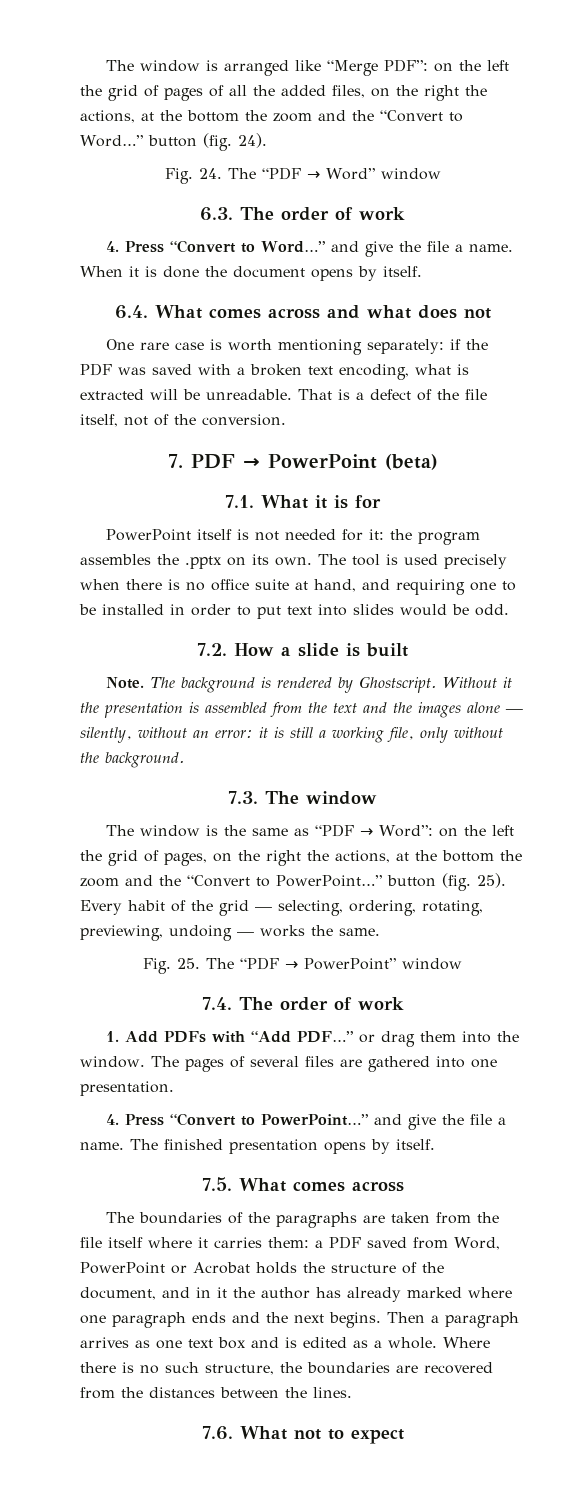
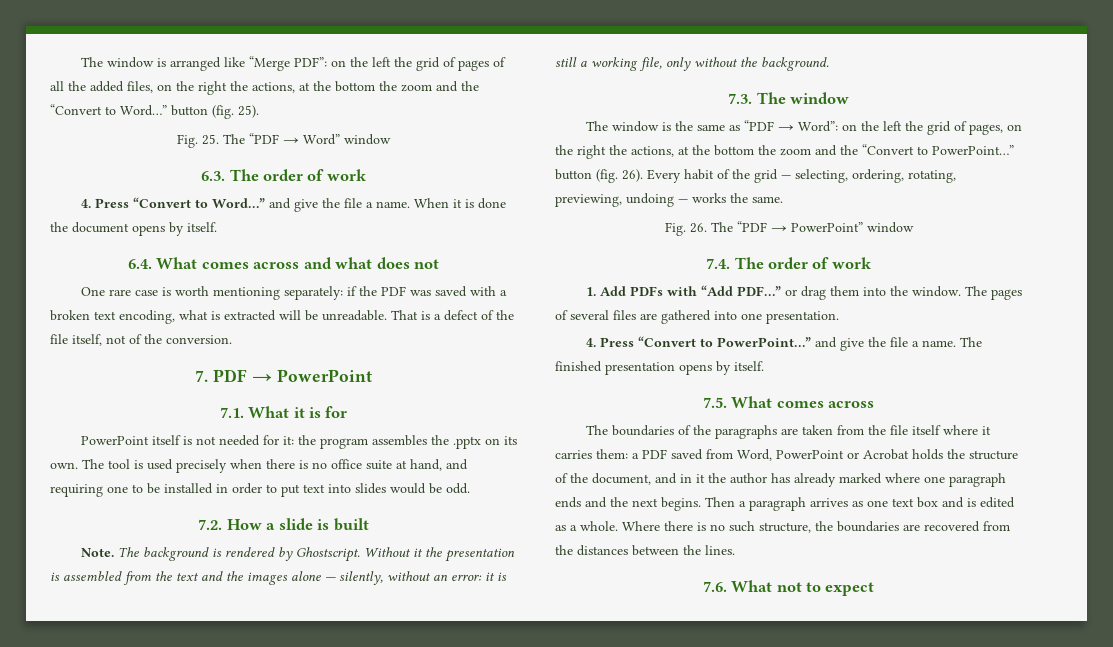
[237,133,267,148] [164,168,222,184] 24). // Fig. 24. -> [238,105,259,118] [177,134,219,148] 25). // Fig. 25.
[384,454,438,470] (beta) -> (372, 375) none
[477,873,506,888] 25). -> [622,169,643,182] 26).
[177,958,200,969] 25. -> [689,223,707,233] 26.

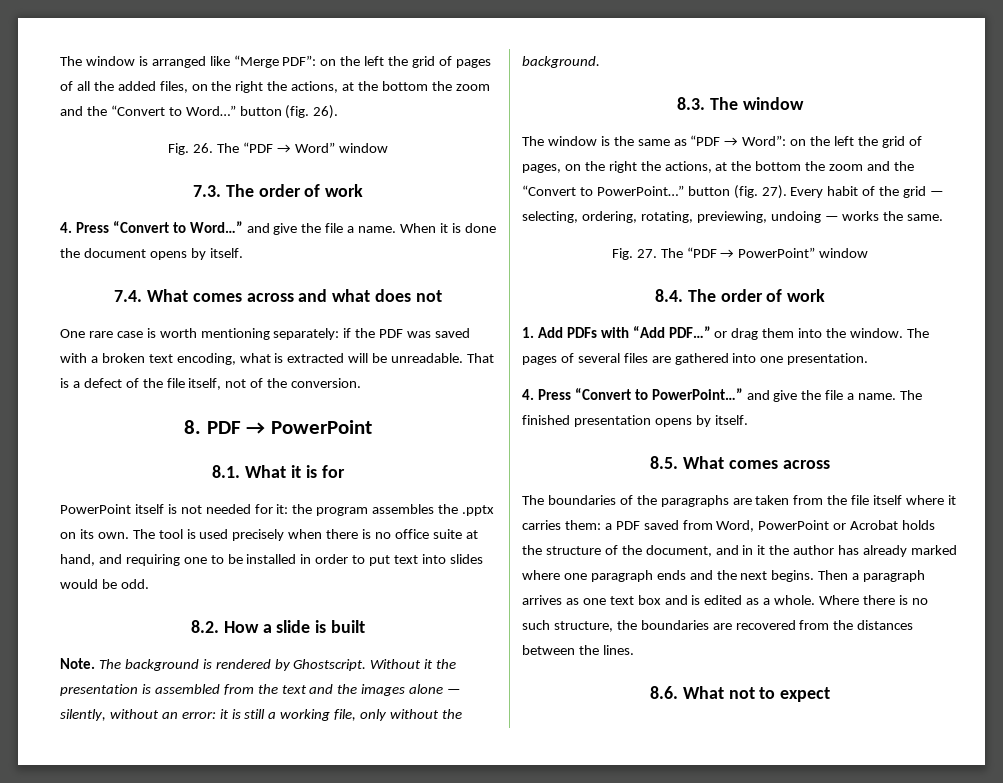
[238,105,259,118] [177,134,219,148] 25). // Fig. 25. -> [313,105,339,119] [168,143,214,155] 26). // Fig. 26.
[201,171,226,181] 6.3. -> [192,185,221,197] 7.3.
[127,259,152,269] 6.4. -> [113,290,142,302] 7.4.
[195,370,209,382] 7. -> [184,420,202,434] 8.
[219,407,244,418] 7.1. -> [212,465,241,478] 8.1.
[198,519,223,530] 7.2. -> [190,620,219,633] 8.2.
[728,93,753,104] 7.3. -> [677,97,706,110] 8.3.
[622,169,643,182] 26). -> [761,185,787,199] 27).
[689,223,707,233] 26. -> [636,249,657,258] 27.
[706,258,731,269] 7.4. -> [654,289,683,302] 8.4.
[702,397,727,408] 7.5. -> [650,456,679,469] 8.5.
[702,581,727,592] 7.6. -> [649,686,678,699] 8.6.

